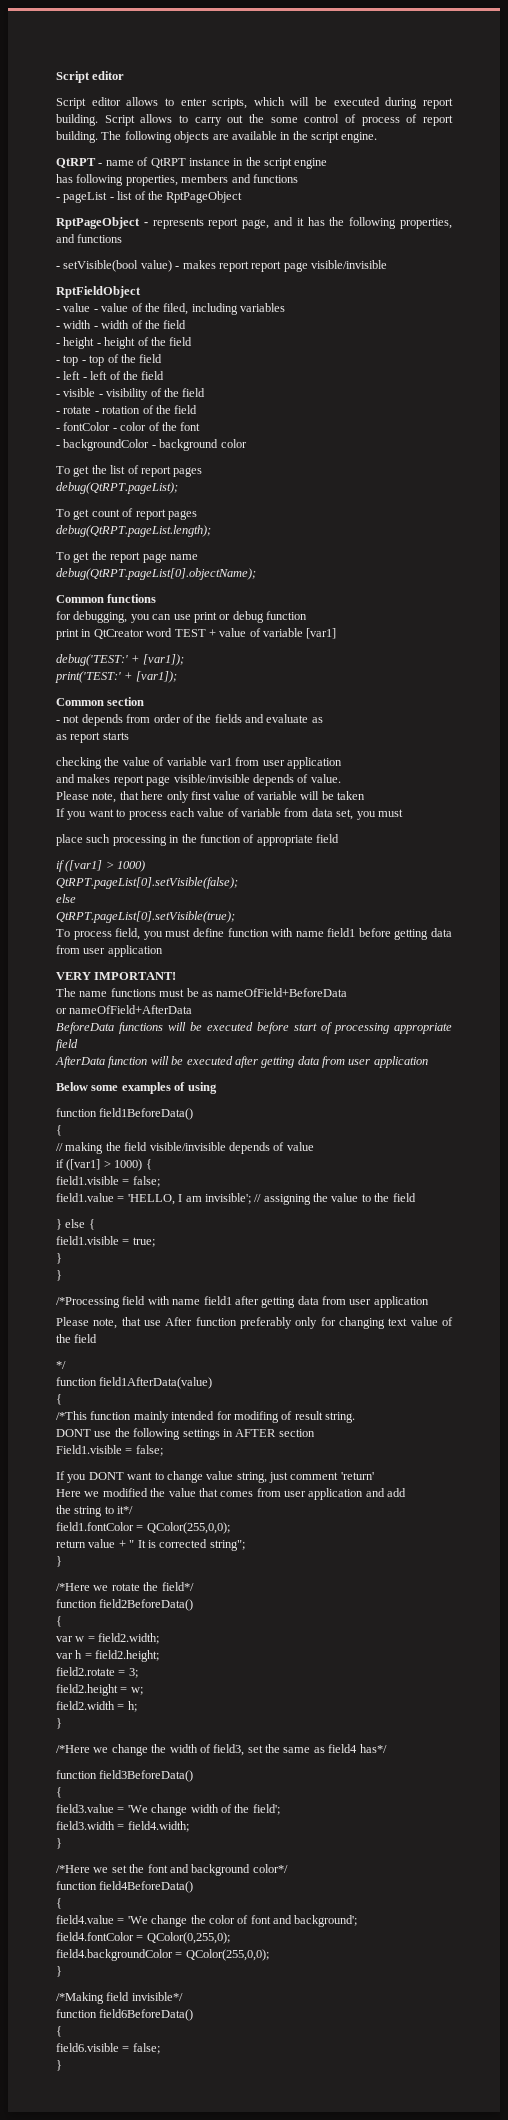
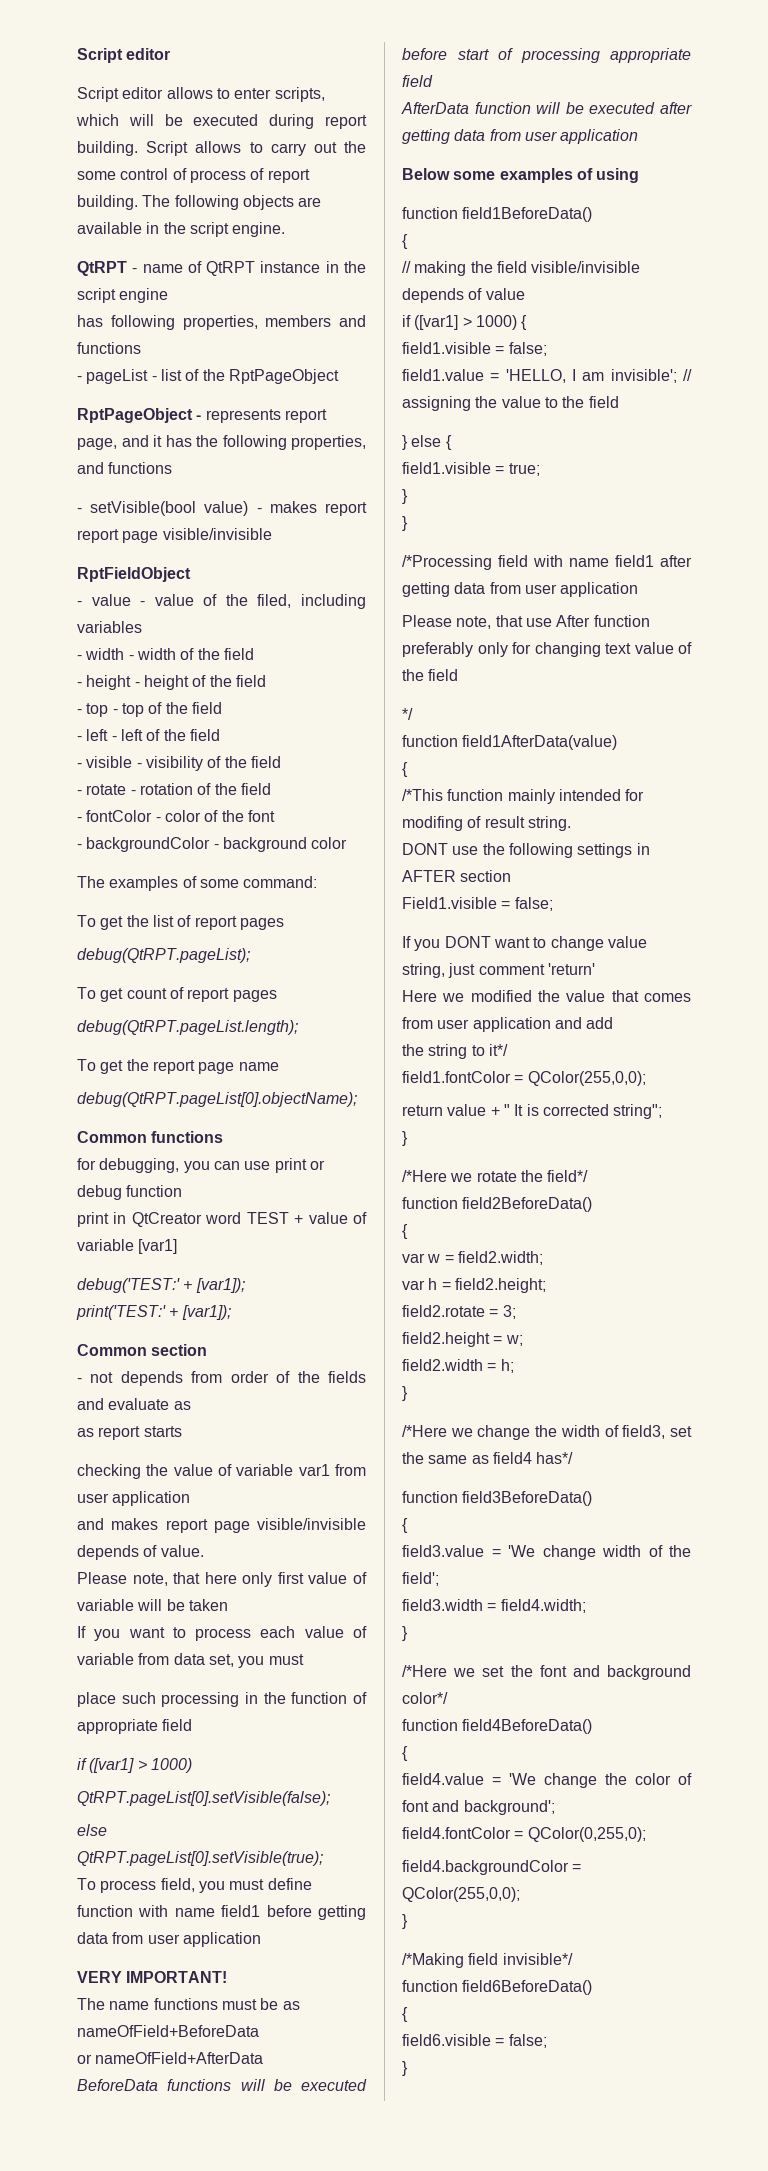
(247, 443) none -> [77,876,318,891] // The examples of some command:

